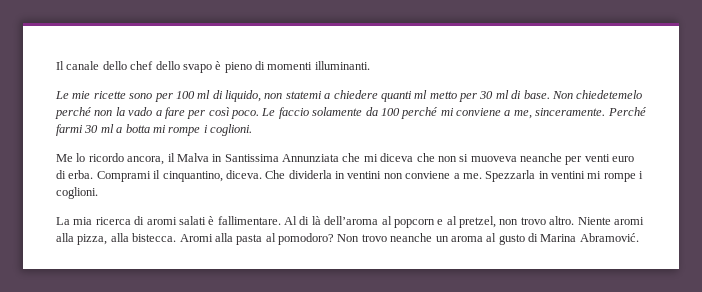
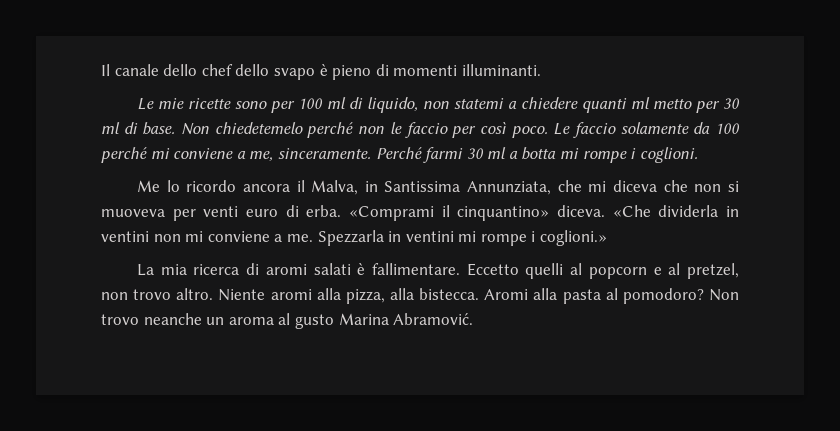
[115,107,185,119] la vado a fare -> [389,122,448,138] le faccio
[127,153,209,165] ancora, il Malva -> [242,180,359,195] ancora il Malva,
[282,154,339,162] Annunziata -> [467,181,552,195] Annunziata,
[520,153,562,162] neanche -> (165, 213) none
[96,170,286,182] Comprami il cinquantino, diceva. Che -> [348,205,651,221] «Comprami il cinquantino» diceva. «Che
(403, 176) none -> [185,231,204,242] mi
[56,187,98,199] coglioni. -> [540,230,608,246] coglioni.»
[284,216,379,225] Al di là dell’aroma -> [466,263,564,279] Eccetto quelli
[528,233,538,242] di -> (334, 321) none

